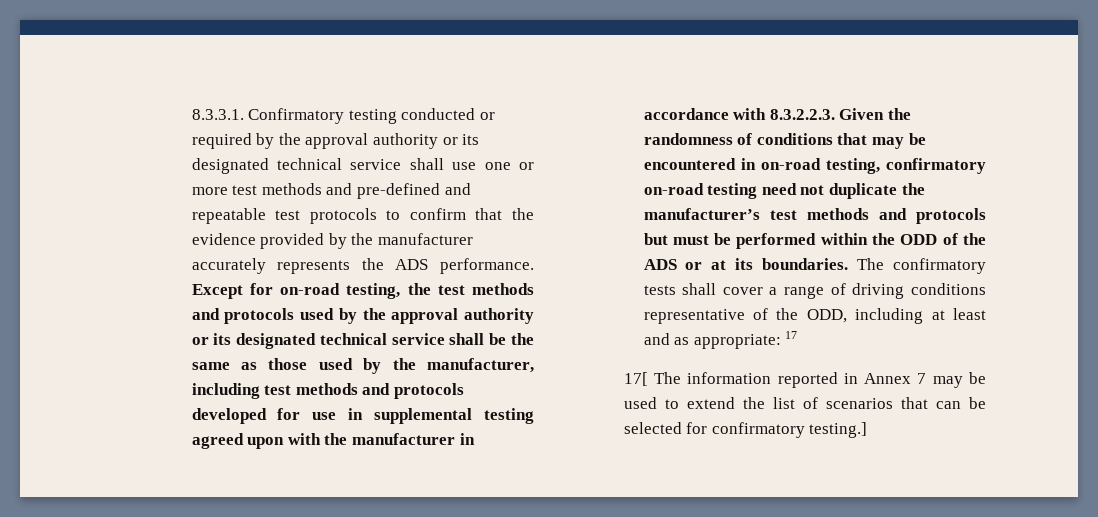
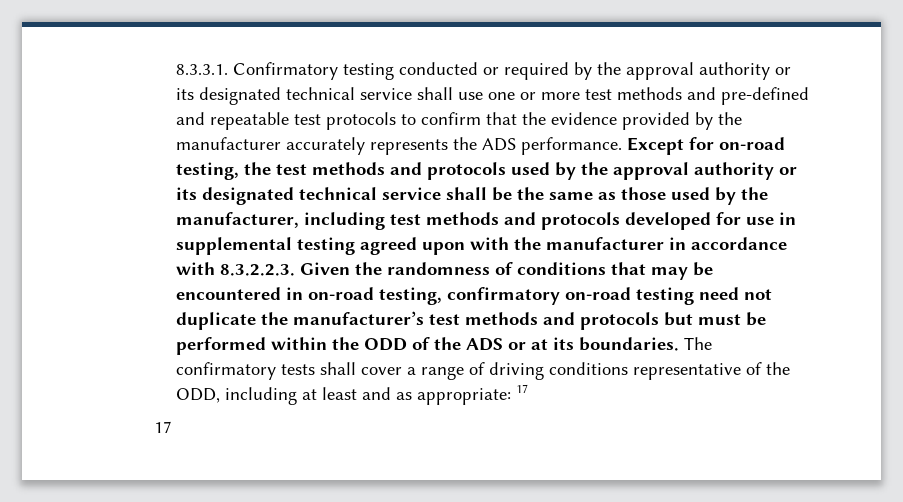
[623,372,986,388] [623,397,986,409] [623,422,868,438] 17[ The information reported in Annex 7 may be used to extend the list of scenarios that can be selected for confirmatory testing.] -> [154,421,173,433] 17

